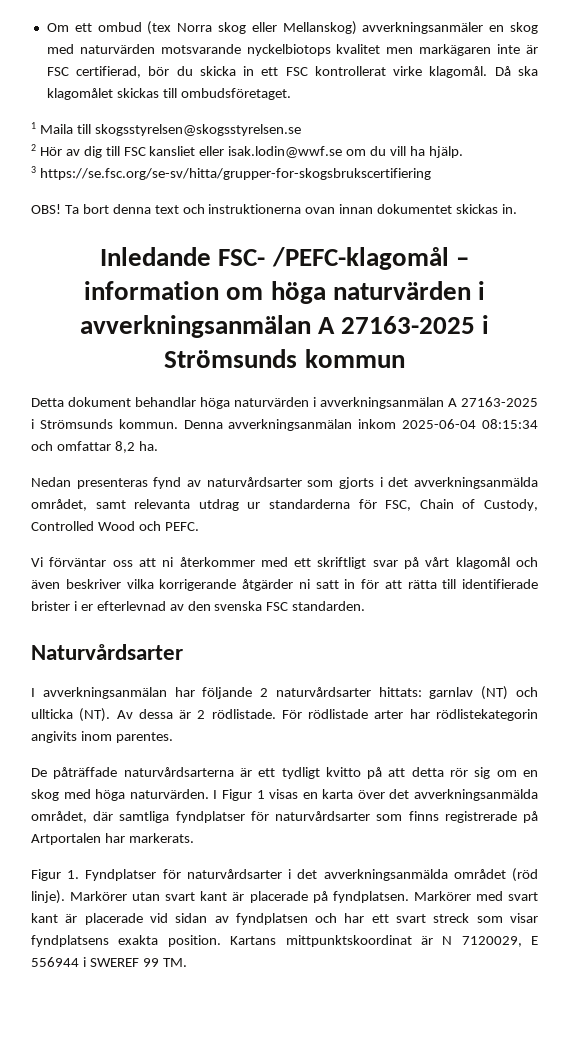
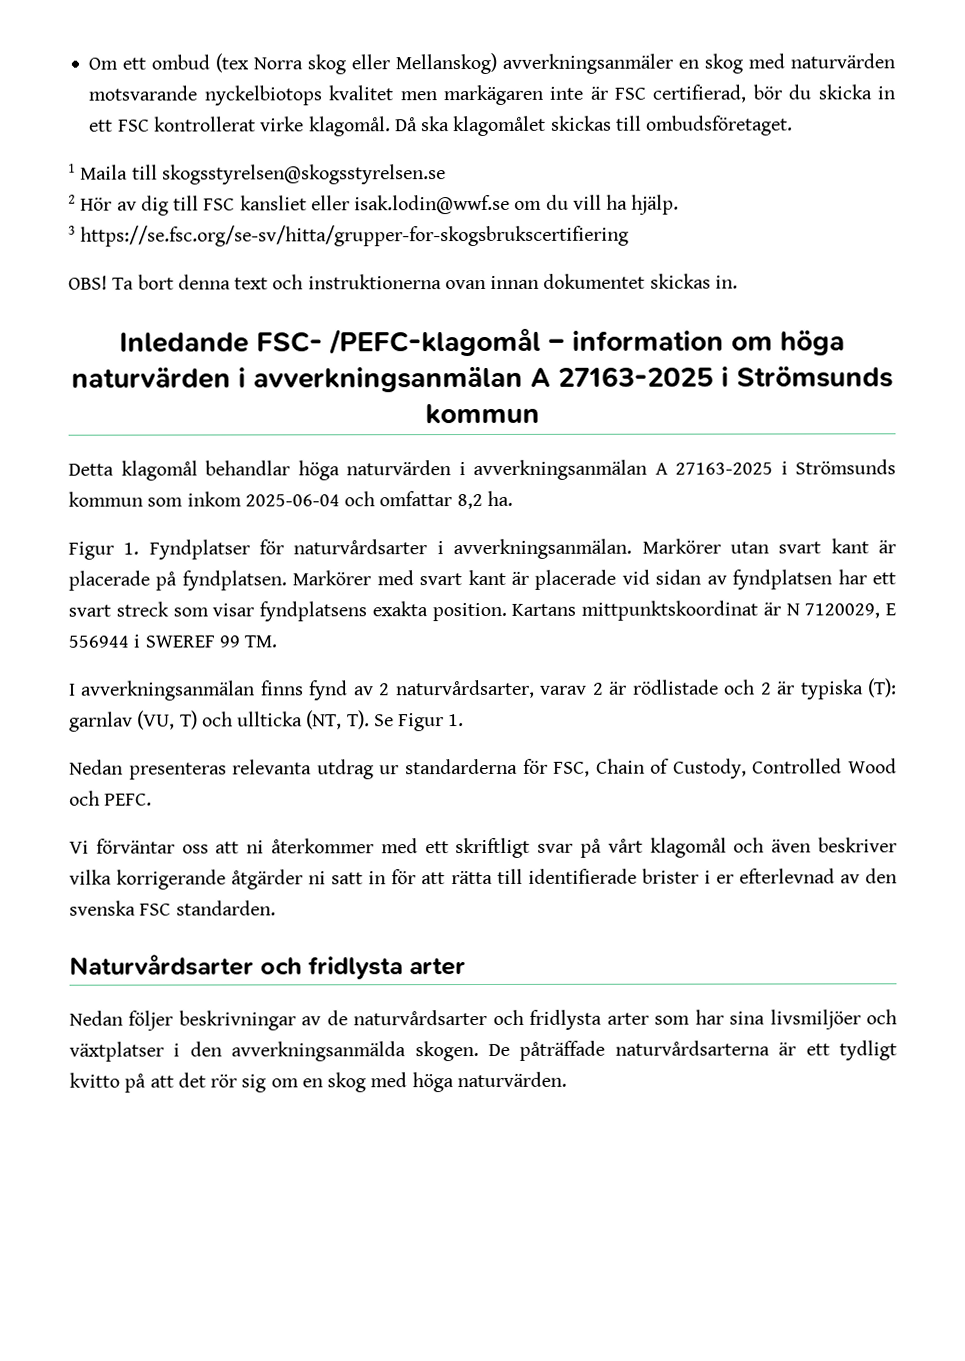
[68,397,131,407] dokument -> [120,460,198,481] klagomål
[118,419,353,431] kommun. Denna avverkningsanmälan -> [68,491,184,507] kommun som
[481,419,538,429] 08:15:34 -> (340, 500) none
[31,477,538,489] [31,499,126,511] Nedan presenteras fynd av naturvårdsarter som gjorts i det avverkningsanmälda området, samt -> [68,538,897,560] [68,569,897,591] [68,600,896,622] [68,634,278,648] [69,678,898,701] [69,710,465,732] [69,759,227,780] Figur 1. Fyndplatser för naturvårdsarter i avverkningsanmälan. Markörer utan svart kant är placerade på fyndplatsen. Markörer med svart kant är placerade vid sidan av fyndplatsen har ett svart streck som visar fyndplatsens exakta position. Kartans mittpunktskoordinat är N 7120029, E 556944 i SWEREF 99 TM. // I avverkningsanmälan finns fynd av 2 naturvårdsarter, varav 2 är rödlistade och 2 är typiska (T): garnlav (VU, T) och ullticka (NT, T). Se Figur 1. // Nedan presenteras
[31,686,538,700] [31,708,538,722] [31,731,173,743] // I avverkningsanmälan har följande 2 naturvårdsarter hittats: garnlav (NT) och ullticka (NT). Av dessa är 2 rödlistade. För rödlistade arter har rödlistekategorin angivits inom parentes. // -> [260,956,466,980] [69,1009,897,1031] [69,1041,479,1062] och fridlysta arter // Nedan följer beskrivningar av de naturvårdsarter och fridlysta arter som har sina livsmiljöer och växtplatser i den avverkningsanmälda skogen.
[411,767,444,777] detta -> [177,1072,206,1088] det
[213,789,538,801] [31,811,538,823] [31,833,194,845] [31,868,538,882] [31,890,538,904] [31,913,539,925] [31,935,538,947] [31,957,187,967] I Figur 1 visas en karta över det avverkningsanmälda området, där samtliga fyndplatser för naturvårdsarter som finns registrerade på Artportalen har markerats. // Figur 1. Fyndplatser för naturvårdsarter i det avverkningsanmälda området (röd linje). Markörer utan svart kant är placerade på fyndplatsen. Markörer med svart kant är placerade vid sidan av fyndplatsen och har ett svart streck som visar fyndplatsens exakta position. Kartans mittpunktskoordinat är N 7120029, E 556944 i SWEREF 99 TM. -> (567, 1079) none

